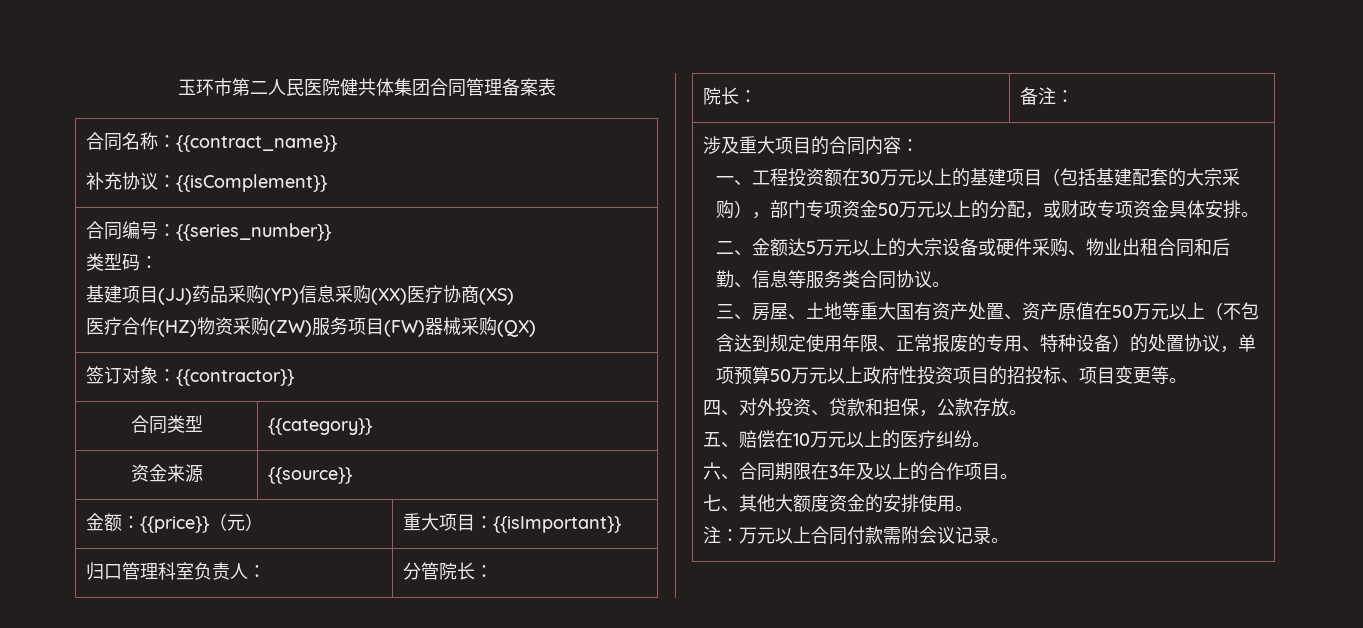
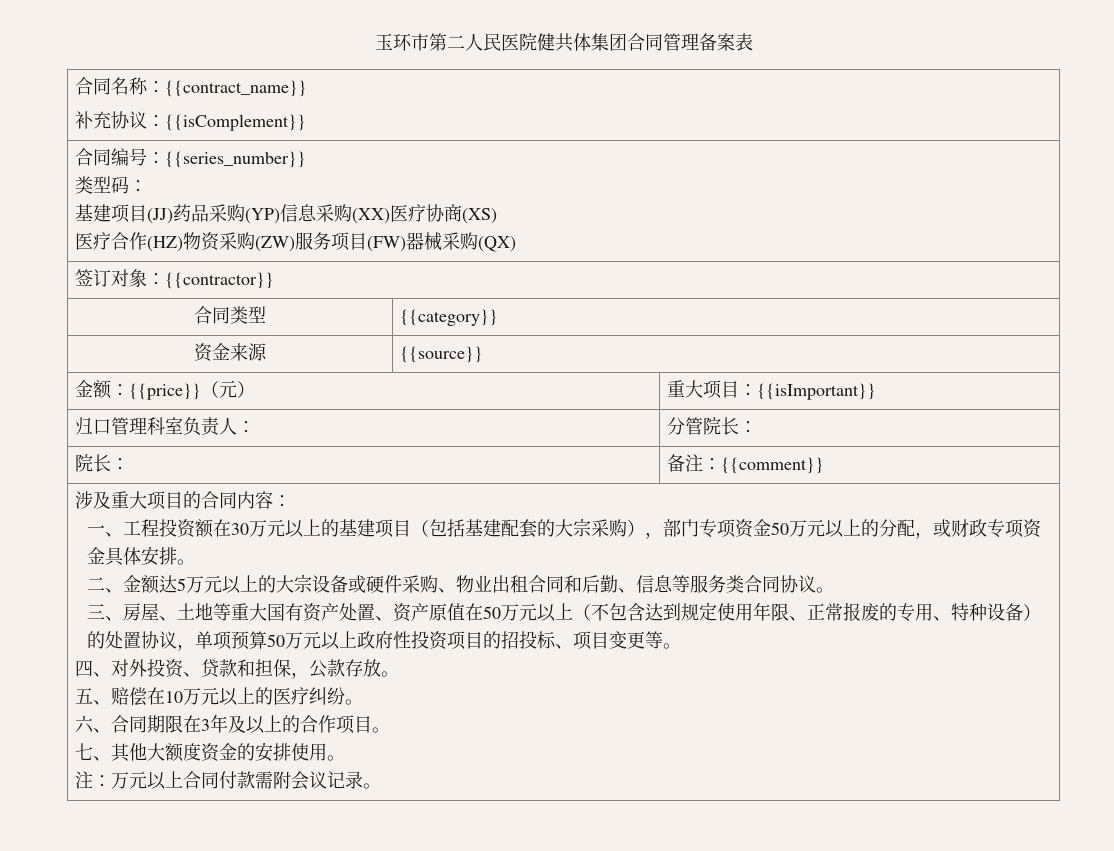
(1075, 96) none -> [720,457,824,474] {{comment}}

